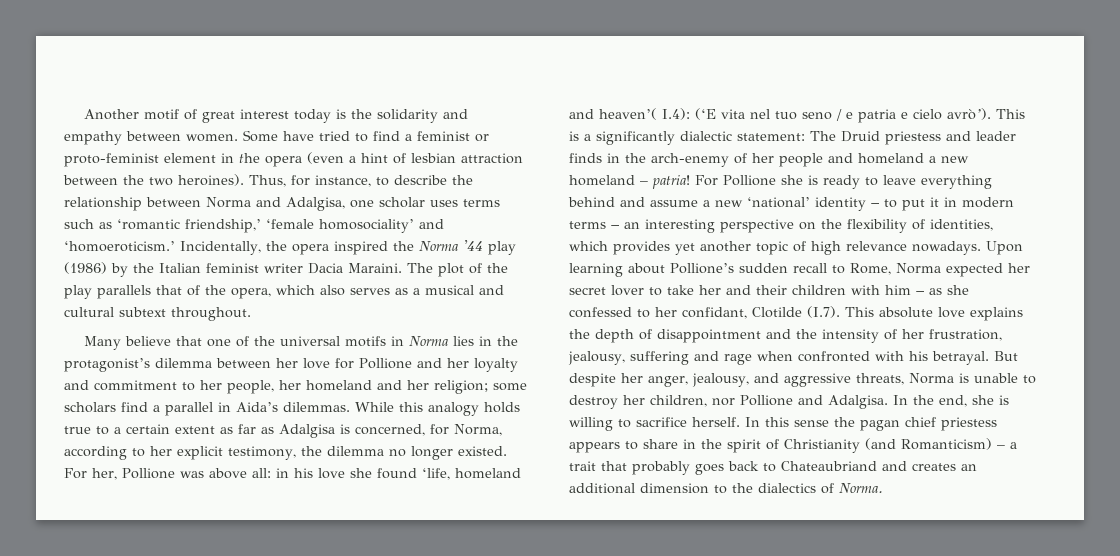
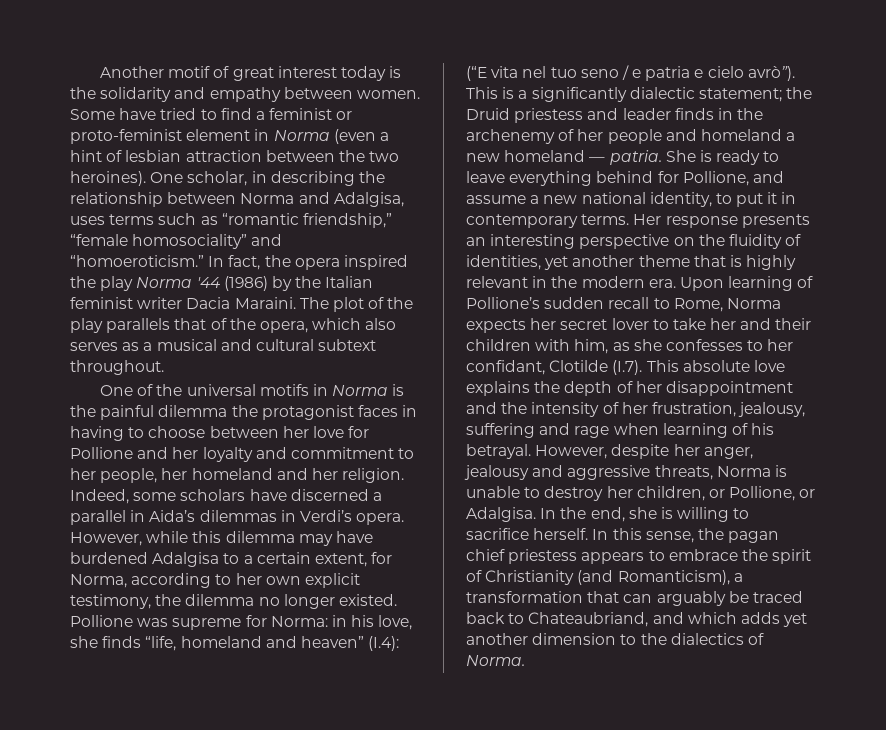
[239,153,302,167] the opera -> [273,130,330,141] Norma
[249,175,447,187] Thus, for instance, to describe -> [150,171,355,186] One scholar, in describing
[350,197,425,208] one scholar -> (404, 199) none
[117,219,444,233] [64,241,261,255] ‘romantic friendship,’ ‘female homosociality’ and ‘homoeroticism.’ Incidentally, -> [221,213,392,228] [70,234,283,249] [70,255,261,270] “romantic friendship,” “female homosociality” and “homoeroticism.” In fact,
(414, 246) none -> [100,276,134,291] play
[487,241,516,255] play -> (220, 282) none
[84,336,232,350] Many believe that one -> [99,385,133,396] One
[453,336,519,346] [64,358,212,372] lies in the protagonist’s dilemma -> [392,384,405,396] [70,405,418,420] [70,426,206,441] is the painful dilemma the protagonist faces in having to choose
[434,380,527,394] [64,402,520,416] [64,424,425,438] religion; some scholars find a parallel in Aida’s dilemmas. While this analogy holds true to a certain extent as far as Adalgisa is concerned, -> [342,468,405,483] [70,489,382,504] [70,510,405,525] [70,531,373,546] [70,552,367,567] religion. Indeed, some scholars have discerned a parallel in Aida’s dilemmas in Verdi’s opera. However, while this dilemma may have burdened Adalgisa to a certain extent,
(172, 451) none -> [265,576,301,585] own
[64,468,521,480] [569,108,716,120] For her, Pollione was above all: in his love she found ‘life, homeland and heaven’( I.4): (‘E -> [70,615,413,630] [70,636,400,651] [466,66,487,81] Pollione was supreme for Norma: in his love, she finds “life, homeland and heaven” (I.4): (“E
[947,108,991,120] avrò’). -> [747,66,795,81] avrò”).
[737,131,836,141] statement: The -> [698,87,813,102] statement; the
[651,153,729,167] arch-enemy -> [466,129,555,144] archenemy
[640,175,803,189] – patria! For Pollione she -> [589,150,696,165] — patria. She
(615, 202) none -> [657,171,749,186] for Pollione,
[747,197,879,211] ‘national’ identity − -> [581,192,712,207] national identity,
[962,197,1014,208] [569,221,619,229] modern terms − -> [466,214,810,228] contemporary terms. Her response presents
[847,219,907,233] flexibility -> [728,234,782,249] fluidity
[569,241,981,255] which provides yet another topic of high relevance nowadays. -> [544,255,797,270] [466,276,676,288] yet another theme that is highly relevant in the modern era.
[628,263,665,274] about -> [797,276,814,288] of
[946,263,1003,277] expected -> [466,319,526,333] expects
[885,285,924,295] him − -> [574,339,609,354] him,
[569,307,632,318] confessed -> [665,339,743,351] confesses
(652, 334) none -> [635,381,662,393] her
[797,351,904,362] confronted with -> [662,423,748,438] learning of
[993,351,1018,361] But -> [535,445,608,459] However,
[692,373,749,387] jealousy, -> [464,465,529,480] jealousy
[712,395,823,406] nor Pollione and -> [708,486,816,501] or Pollione, or
[794,420,829,427] sense -> [645,531,694,543] sense,
[643,439,696,449] share in -> [668,549,738,561] embrace
[901,438,1017,450] [569,461,977,475] [569,483,635,494] Romanticism) – a trait that probably goes back to Chateaubriand and creates an additional -> [617,570,743,585] [466,591,803,606] [466,612,808,627] [466,633,528,645] Romanticism), a transformation that can arguably be traced back to Chateaubriand, and which adds yet another

